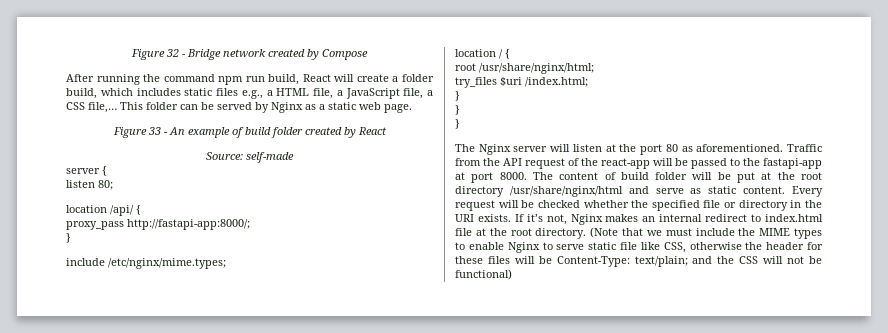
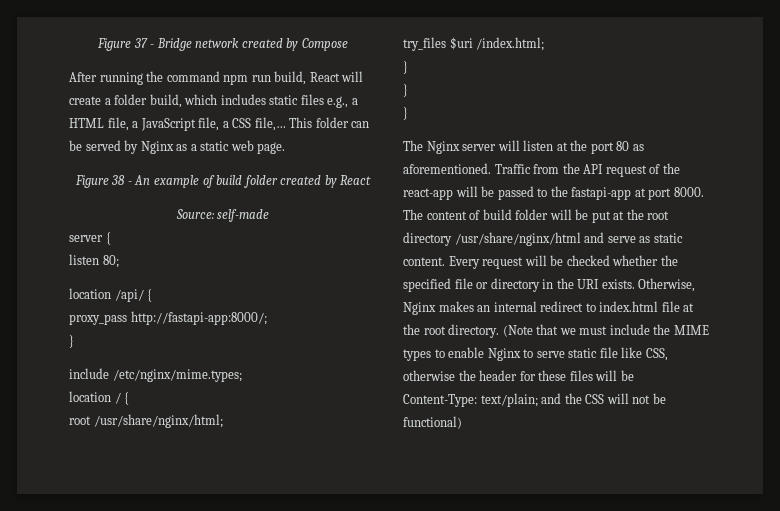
[131,49,179,60] Figure 32 -> [97,38,148,51] Figure 37
[147,127,161,135] 33 -> [111,175,126,185] 38
[514,214,567,225] If it’s not, -> [638,278,696,292] Otherwise,

